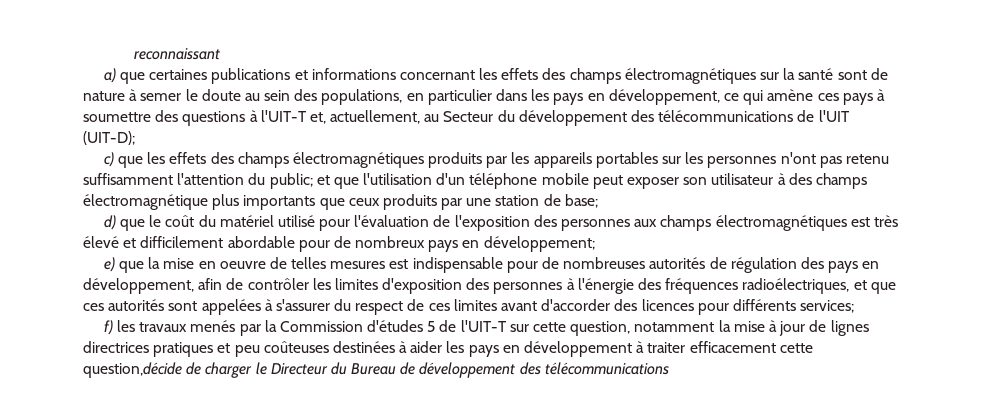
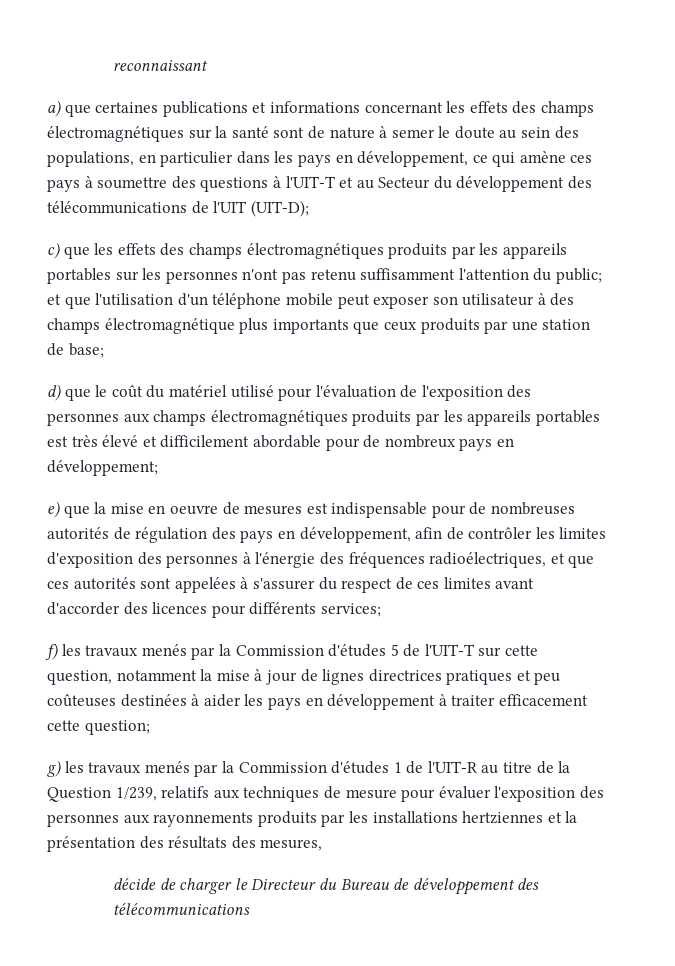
[309,110,421,124] et, actuellement, -> [339,177,354,188] et
(847, 223) none -> [352,410,600,426] produits par les appareils portables
[291,257,327,269] telles -> (240, 508) none
[83,362,182,378] question,décide -> [84,720,150,735] [47,760,571,777] [47,786,604,802] [47,811,578,827] [47,836,323,852] [113,878,157,890] question; // g) les travaux menés par la Commission d'études 1 de l'UIT-R au titre de la Question 1/239, relatifs aux techniques de mesure pour évaluer l'exposition des personnes aux rayonnements produits par les installations hertziennes et la présentation des résultats des mesures, // décide

